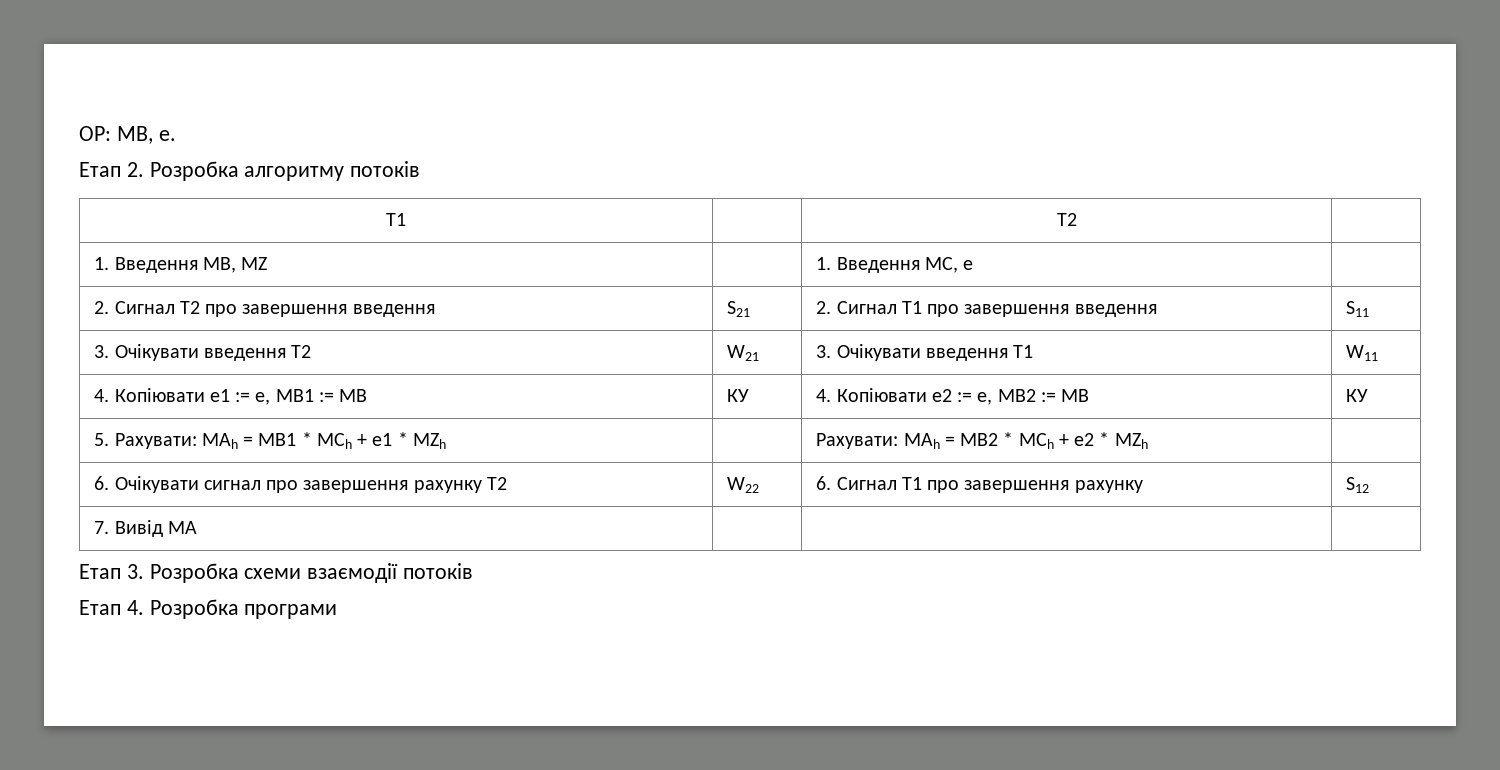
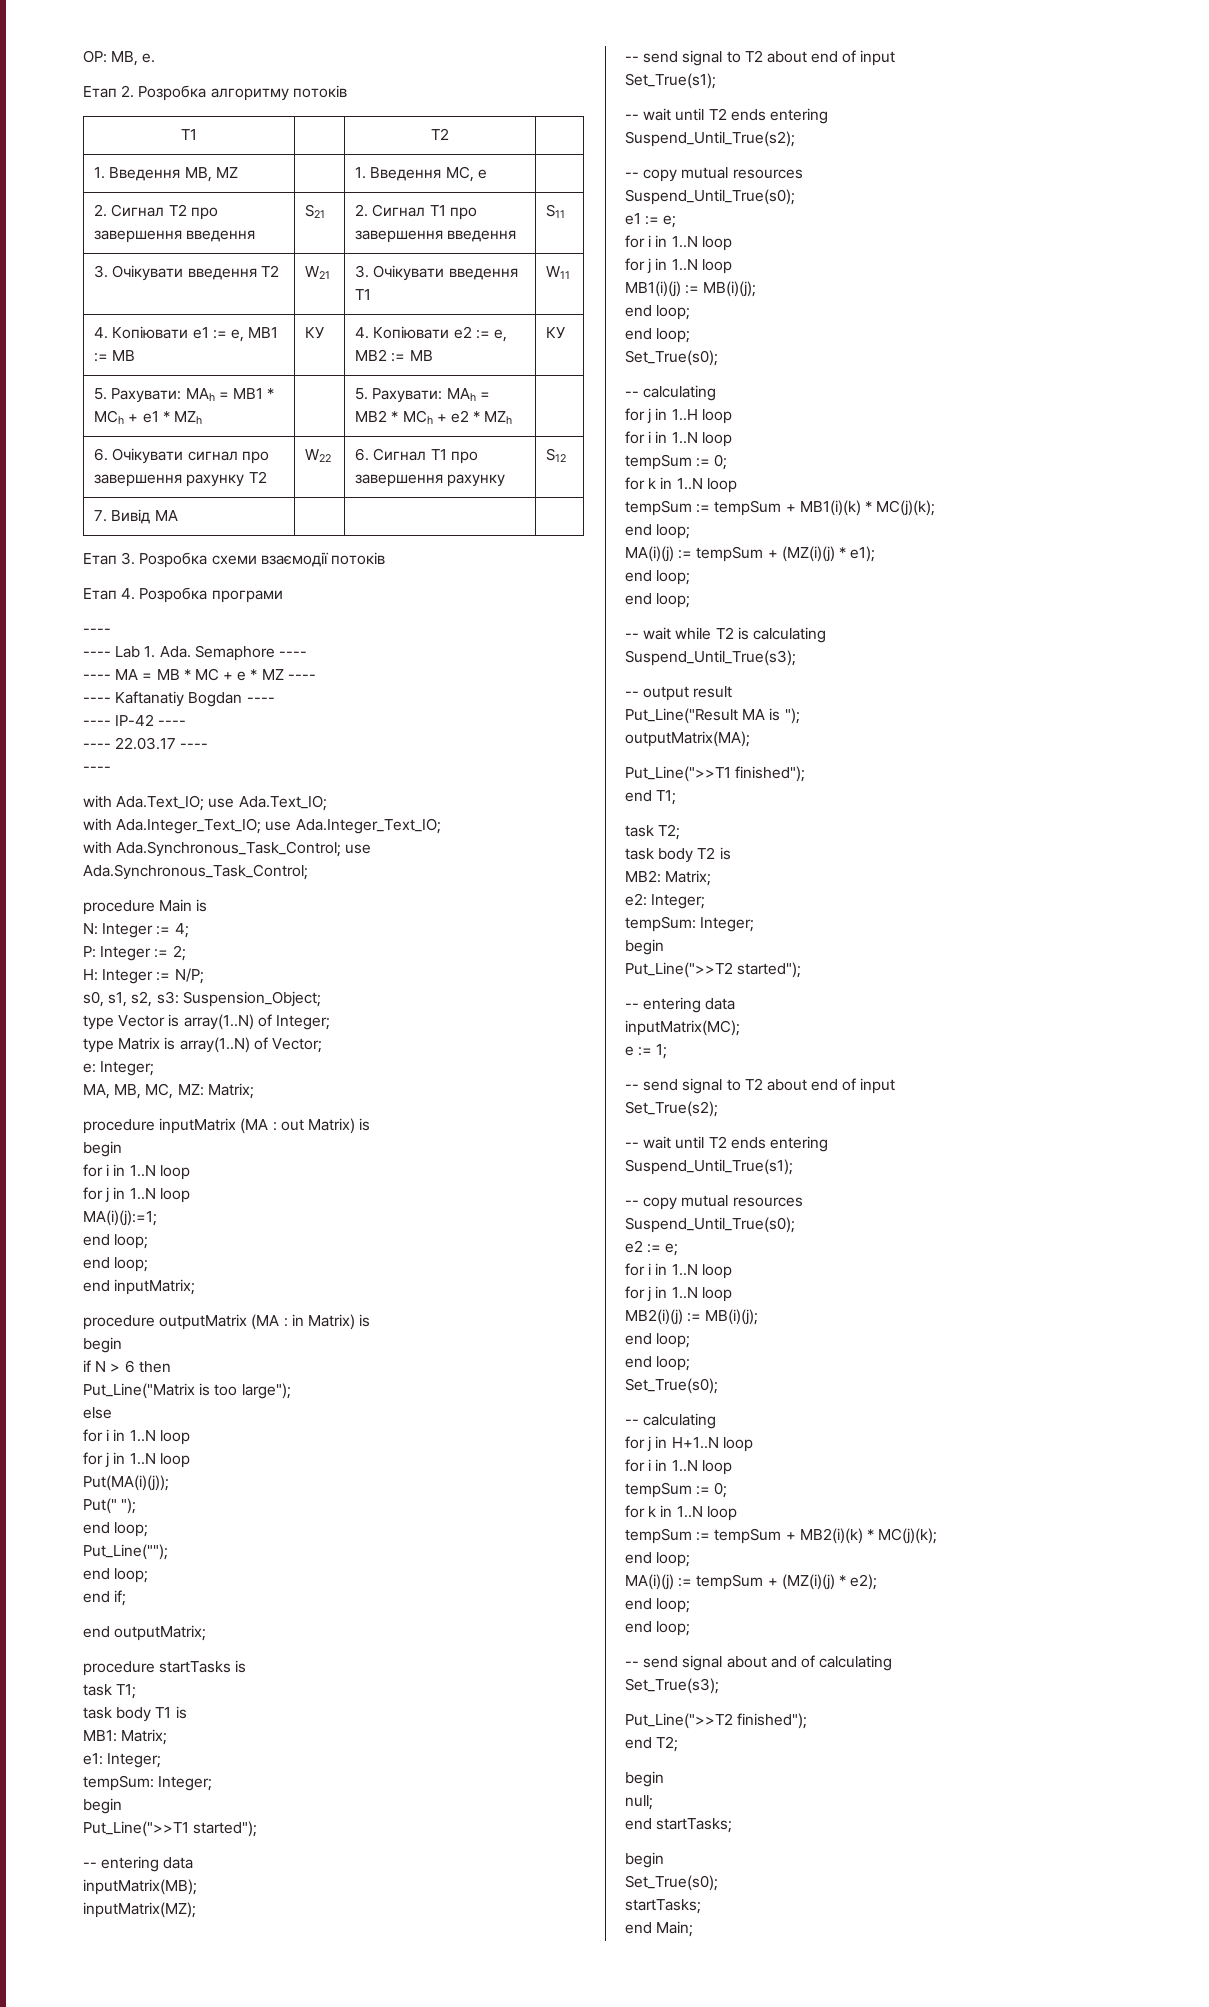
(446, 441) none -> [355,388,369,400] 5.
(338, 611) none -> [83,628,111,634] [83,645,307,661] [83,668,316,681] [83,691,275,707] [83,714,187,726] [83,737,209,750] [83,766,111,772] [83,795,327,811] [83,818,441,834] [83,841,372,857] [83,864,308,880] [83,899,208,915] [83,923,189,938] [83,945,186,961] [83,968,204,984] [83,991,321,1007] [83,1014,330,1030] [83,1037,322,1053] [83,1061,155,1076] [83,1083,254,1099] [83,1118,371,1134] [83,1141,122,1157] [83,1164,190,1180] [83,1187,190,1203] [83,1210,157,1226] [83,1234,149,1249] [83,1257,149,1272] [83,1279,196,1295] [83,1314,371,1330] [83,1337,122,1353] [83,1360,171,1373] [83,1383,291,1399] [83,1407,112,1419] [83,1429,190,1445] [83,1452,190,1468] [83,1475,169,1491] [83,1498,137,1514] [83,1522,149,1537] [83,1544,168,1560] [83,1568,149,1583] [83,1590,127,1606] [83,1625,207,1641] [83,1660,247,1676] [83,1684,137,1699] [83,1706,187,1722] [83,1729,168,1745] [83,1753,162,1768] [83,1775,213,1791] [83,1798,122,1814] [83,1821,258,1837] [83,1856,194,1872] [83,1879,197,1895] [83,1902,196,1918] [625,50,896,66] [625,73,716,89] [625,108,828,124] [625,131,795,147] [625,167,803,182] [625,189,795,205] [625,213,677,228] [625,235,732,251] [625,258,732,274] [625,281,757,297] [625,305,691,320] [625,328,691,343] [625,350,718,366] [625,385,717,401] [625,408,732,424] [625,431,732,447] [625,454,728,470] [625,477,737,493] [625,500,936,516] [625,524,691,539] [625,546,876,562] [625,570,691,585] [625,593,691,608] [625,627,826,643] [625,650,796,666] [625,686,733,701] [625,708,800,724] [625,731,750,747] [625,766,806,782] [625,790,677,805] [625,824,681,840] [625,847,731,863] [625,870,712,886] [625,893,706,909] [625,916,755,932] [625,939,664,955] [625,962,802,978] [625,997,736,1013] [625,1020,740,1036] [625,1044,668,1059] [625,1078,896,1094] [625,1101,718,1117] [625,1136,828,1152] [625,1159,793,1175] [625,1195,803,1210] [625,1217,795,1233] [625,1240,679,1256] [625,1263,732,1279] [625,1286,732,1302] [625,1309,759,1325] [625,1333,691,1348] [625,1356,691,1371] [625,1378,718,1394] [625,1413,717,1429] [625,1436,753,1452] [625,1459,732,1475] [625,1482,728,1498] [625,1505,737,1521] [625,1528,938,1544] [625,1552,691,1567] [625,1574,878,1590] [625,1598,691,1613] [625,1621,691,1636] [625,1655,893,1671] [625,1678,719,1694] [625,1713,808,1729] [625,1736,679,1752] [625,1771,664,1787] [625,1795,653,1810] [625,1818,733,1833] [625,1852,664,1868] [625,1875,718,1891] [625,1899,701,1914] [625,1921,694,1937] // ---- // ---- Lab 1. Ada. Semaphore ---- // ---- MA = MB * MC + e * MZ ---- // ---- Kaftanatiy Bogdan ---- // ---- IP-42 ---- // ---- 22.03.17 ---- // ---- // with Ada.Text_IO; use Ada.Text_IO; // with Ada.Integer_Text_IO; use Ada.Integer_Text_IO; // with Ada.Synchronous_Task_Control; use Ada.Synchronous_Task_Control; // procedure Main is // N: Integer := 4; // P: Integer := 2; // H: Integer := N/P; // s0, s1, s2, s3: Suspension_Object; // type Vector is array(1..N) of Integer; // type Matrix is array(1..N) of Vector; // e: Integer; // MA, MB, MC, MZ: Matrix; // procedure inputMatrix (MA : out Matrix) is // begin // for i in 1..N loop // for j in 1..N loop // MA(i)(j):=1; // end loop; // end loop; // end inputMatrix; // procedure outputMatrix (MA : in Matrix) is // begin // if N > 6 then // Put_Line("Matrix is too large"); // else // for i in 1..N loop // for j in 1..N loop // Put(MA(i)(j)); // Put(" "); // end loop; // Put_Line(""); // end loop; // end if; // end outputMatrix; // procedure startTasks is // task T1; // task body T1 is // MB1: Matrix; // e1: Integer; // tempSum: Integer; // begin // Put_Line(">>T1 started"); // -- entering data // inputMatrix(MB); // inputMatrix(MZ); // -- send signal to T2 about end of input // Set_True(s1); // -- wait until T2 ends entering // Suspend_Until_True(s2); // -- copy mutual resources // Suspend_Until_True(s0); // e1 := e; // for i in 1..N loop // for j in 1..N loop // MB1(i)(j) := MB(i)(j); // end loop; // end loop; // Set_True(s0); // -- calculating // for j in 1..H loop // for i in 1..N loop // tempSum := 0; // for k in 1..N loop // tempSum := tempSum + MB1(i)(k) * MC(j)(k); // end loop; // MA(i)(j) := tempSum + (MZ(i)(j) * e1); // end loop; // end loop; // -- wait while T2 is calculating // Suspend_Until_True(s3); // -- output result // Put_Line("Result MA is "); // outputMatrix(MA); // Put_Line(">>T1 finished"); // end T1; // task T2; // task body T2 is // MB2: Matrix; // e2: Integer; // tempSum: Integer; // begin // Put_Line(">>T2 started"); // -- entering data // inputMatrix(MC); // e := 1; // -- send signal to T2 about end of input // Set_True(s2); // -- wait until T2 ends entering // Suspend_Until_True(s1); // -- copy mutual resources // Suspend_Until_True(s0); // e2 := e; // for i in 1..N loop // for j in 1..N loop // MB2(i)(j) := MB(i)(j); // end loop; // end loop; // Set_True(s0); // -- calculating // for j in H+1..N loop // for i in 1..N loop // tempSum := 0; // for k in 1..N loop // tempSum := tempSum + MB2(i)(k) * MC(j)(k); // end loop; // MA(i)(j) := tempSum + (MZ(i)(j) * e2); // end loop; // end loop; // -- send signal about and of calculating // Set_True(s3); // Put_Line(">>T2 finished"); // end T2; // begin // null; // end startTasks; // begin // Set_True(s0); // startTasks; // end Main;

